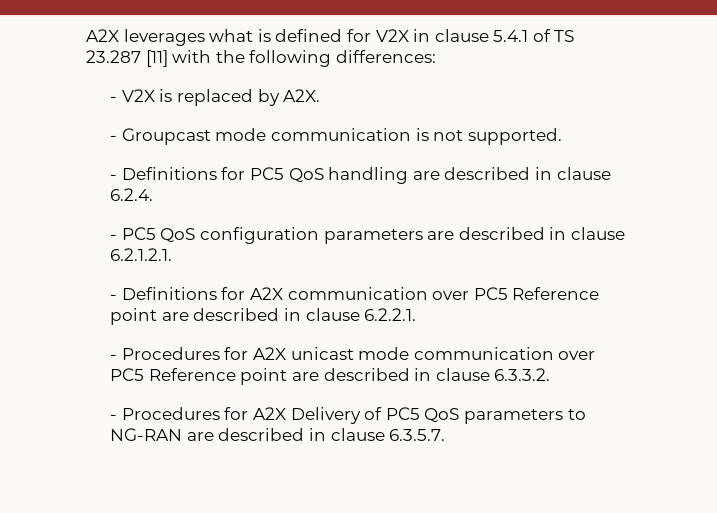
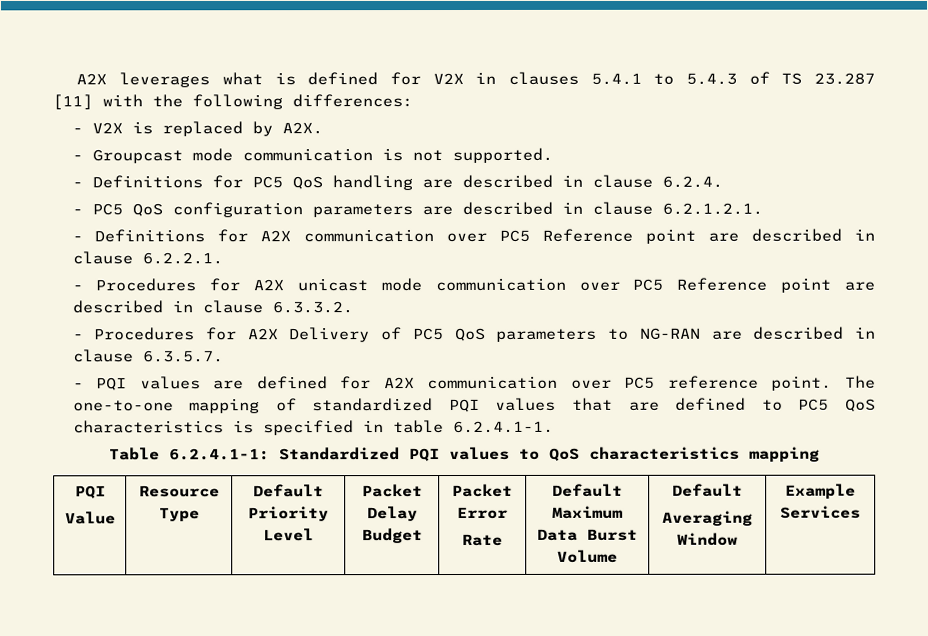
[434,29,529,42] clause 5.4.1 -> [507,71,737,85] clauses 5.4.1 to 5.4.3
(446, 435) none -> [72,375,876,391] [72,397,876,414] [72,420,554,436] [109,446,820,462] [74,485,106,499] [64,511,116,525] [138,485,220,498] [158,507,200,522] [253,484,324,498] [248,506,329,522] [263,528,314,542] [361,484,423,498] [366,506,418,522] [361,528,423,544] [452,483,513,498] [457,506,508,520] [462,533,503,547] [552,483,623,497] [552,505,623,519] [537,528,638,541] [557,549,618,563] [672,483,743,497] [662,510,753,526] [677,532,738,546] [785,483,856,499] [780,505,861,519] // - PQI values are defined for A2X communication over PC5 reference point. The one-to-one mapping of standardized PQI values that are defined to PC5 QoS characteristics is specified in table 6.2.4.1-1. // Table 6.2.4.1-1: Standardized PQI values to QoS characteristics mapping // PQI // Value | Resource Type | Default Priority Level | Packet Delay Budget | Packet Error // Rate | Default Maximum Data Burst Volume | Default // Averaging Window | Example Services

